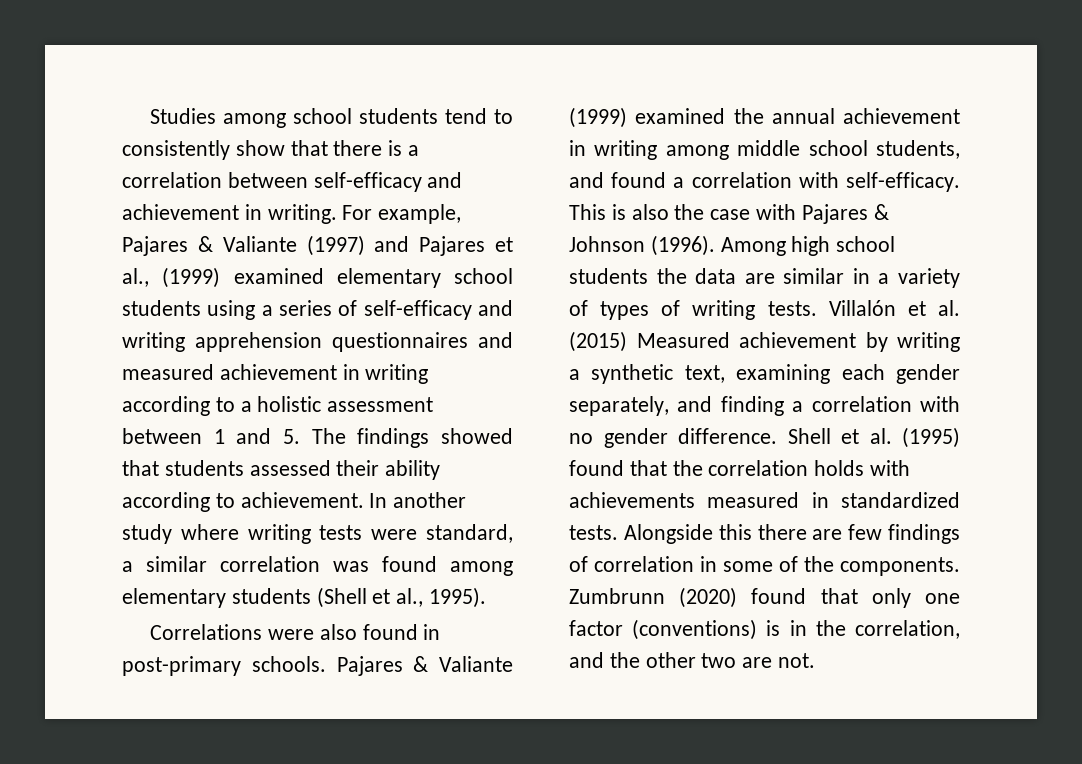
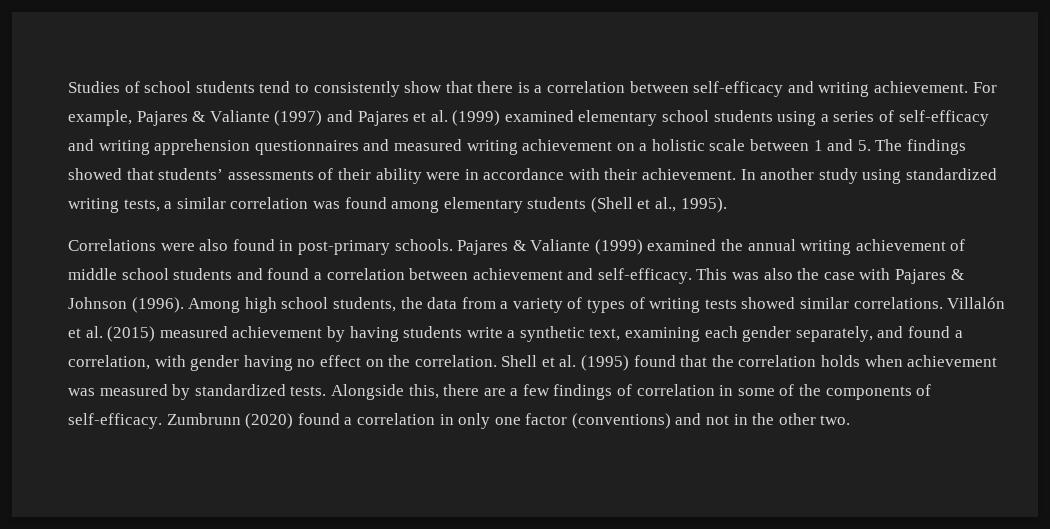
[223,113,287,128] among -> [124,81,140,93] of
[122,204,337,224] achievement in writing. -> [818,81,969,97] writing achievement.
[122,268,149,287] al., -> [430,110,448,122] al.
[219,364,429,384] [122,396,235,416] achievement in writing according to -> [466,139,635,155] writing achievement on
[327,397,434,412] assessment -> [709,139,746,151] scale
[164,460,441,480] [122,492,467,512] [122,524,513,544] students assessed their ability according to achievement. In another study where writing tests were standard, -> [158,168,998,184] [68,198,160,213] students’ assessments of their ability were in accordance with their achievement. In another study using standardized writing tests,
[843,108,960,124] [569,140,729,160] achievement in writing among -> [800,239,966,255] writing achievement of
[876,140,960,159] students, -> [173,268,233,280] students
[798,172,839,188] with -> [409,268,594,280] between achievement and
[611,204,626,220] is -> [732,272,760,280] was
[569,268,648,284] students -> [332,297,396,312] students,
[744,268,870,284] are similar in -> [461,297,496,309] from
[767,301,817,316] tests. -> [704,297,943,309] tests showed similar correlations.
[636,332,730,348] Measured -> [159,326,228,338] measured
[897,332,960,352] writing -> [349,326,503,342] having students write
[720,396,960,416] [569,428,777,448] finding a correlation with no gender difference. -> [908,326,963,338] [68,355,497,371] found a correlation, with gender having no effect on the correlation.
[870,460,911,476] [569,492,829,508] with achievements measured in -> [864,355,998,367] [68,384,191,400] when achievement was measured by
[718,524,752,540] this -> [408,384,439,399] this,
(843, 534) none -> [510,388,519,396] a
[840,557,960,576] [569,587,960,608] [569,619,960,640] [569,652,816,668] components. Zumbrunn (2020) found that only one factor (conventions) is in the correlation, and the other two are not. -> [825,384,932,400] [68,413,851,429] components of self-efficacy. Zumbrunn (2020) found a correlation in only one factor (conventions) and not in the other two.

